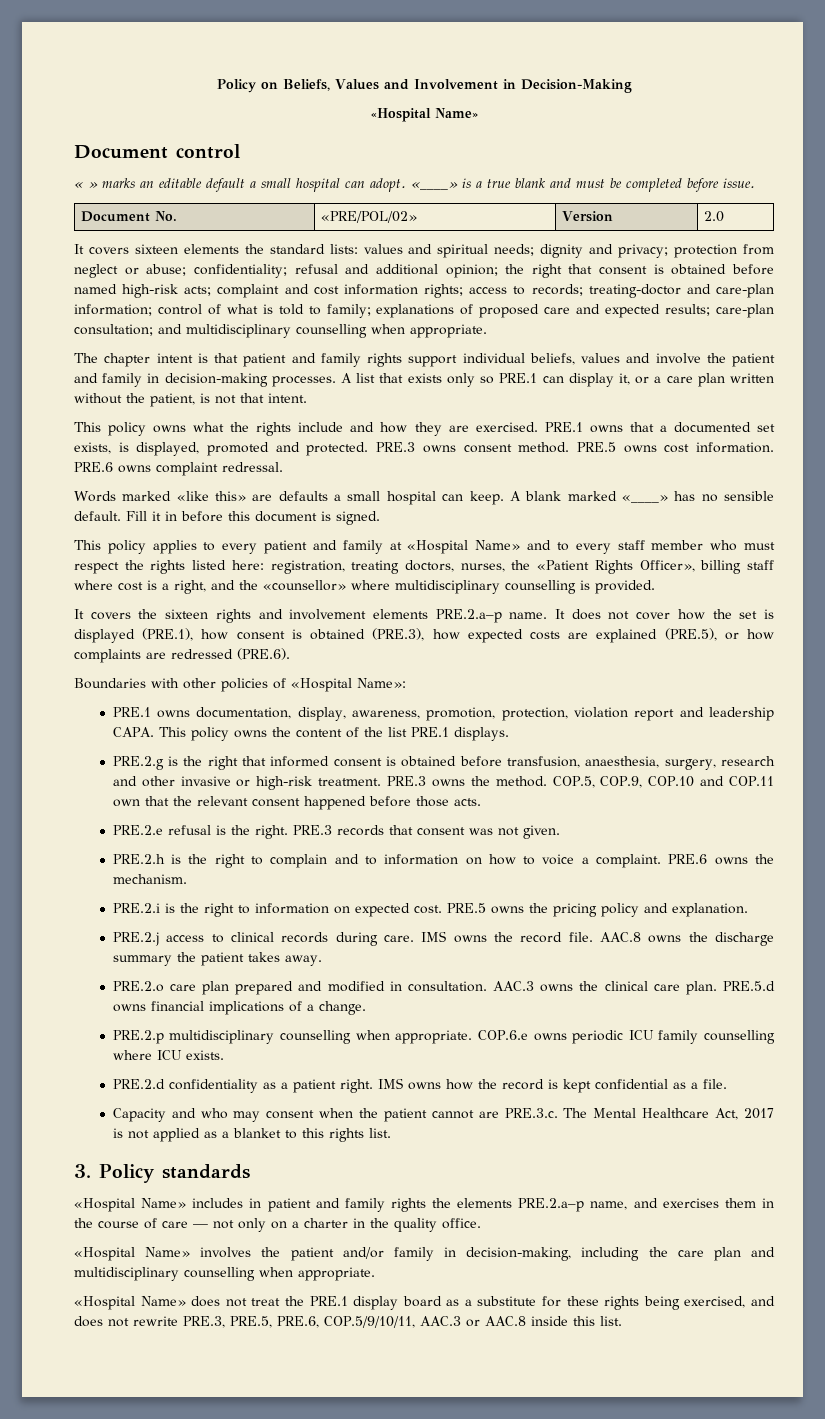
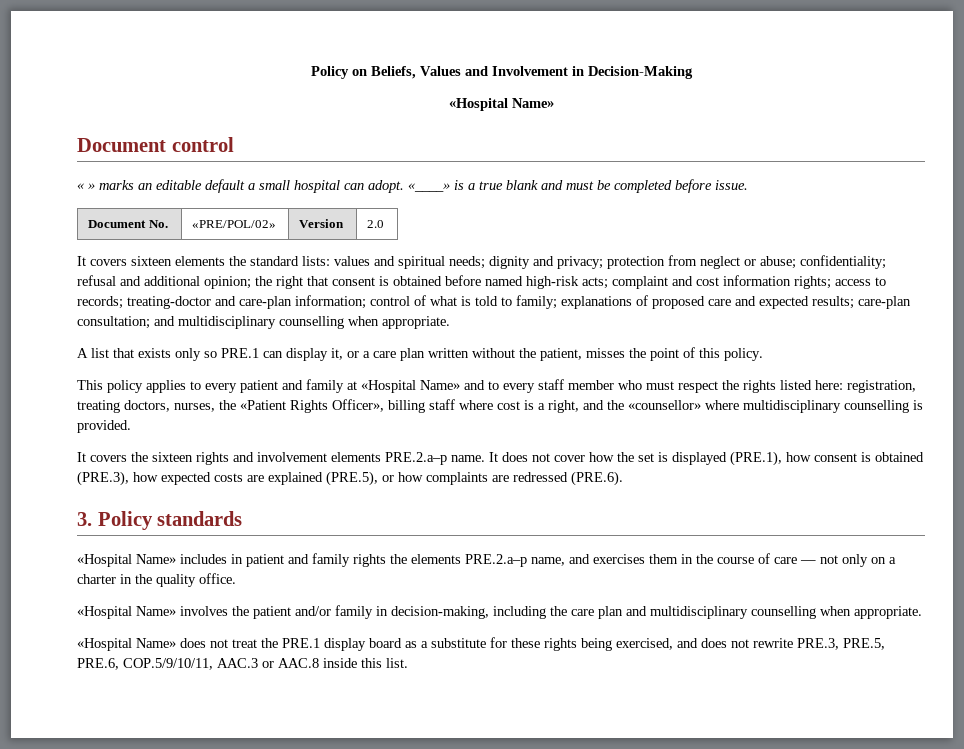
[74,353,775,367] [74,373,336,387] The chapter intent is that patient and family rights support individual beliefs, values and involve the patient and family in decision-making processes. -> (450, 322) none
[200,393,307,404] [74,422,775,436] [74,442,775,456] [74,462,283,476] [74,491,775,505] [74,511,380,525] is not that intent. // This policy owns what the rights include and how they are exercised. PRE.1 owns that a documented set exists, is displayed, promoted and protected. PRE.3 owns consent method. PRE.5 owns cost information. PRE.6 owns complaint redressal. // Words marked «like this» are defaults a small hospital can keep. A blank marked «____» has no sensible default. Fill it in before this document is signed. -> [586,347,763,361] misses the point of this policy.
[74,678,406,692] [112,707,774,721] [112,727,509,741] [112,756,776,770] [112,776,775,790] [112,796,481,810] [112,825,560,839] [112,854,775,868] [112,874,187,884] [112,903,748,917] [112,931,775,946] [112,952,322,966] [112,981,775,995] [112,1001,366,1015] [112,1030,775,1044] [112,1050,224,1060] [112,1078,727,1093] [112,1108,775,1122] [112,1128,391,1142] // Boundaries with other policies of «Hospital Name»: // PRE.1 owns documentation, display, awareness, promotion, protection, violation report and leadership CAPA. This policy owns the content of the list PRE.1 displays. // PRE.2.g is the right that informed consent is obtained before transfusion, anaesthesia, surgery, research and other invasive or high-risk treatment. PRE.3 owns the method. COP.5, COP.9, COP.10 and COP.11 own that the relevant consent happened before those acts. // PRE.2.e refusal is the right. PRE.3 records that consent was not given. // PRE.2.h is the right to complain and to information on how to voice a complaint. PRE.6 owns the mechanism. // PRE.2.i is the right to information on expected cost. PRE.5 owns the pricing policy and explanation. // PRE.2.j access to clinical records during care. IMS owns the record file. AAC.8 owns the discharge summary the patient takes away. // PRE.2.o care plan prepared and modified in consultation. AAC.3 owns the clinical care plan. PRE.5.d owns financial implications of a change. // PRE.2.p multidisciplinary counselling when appropriate. COP.6.e owns periodic ICU family counselling where ICU exists. // PRE.2.d confidentiality as a patient right. IMS owns how the record is kept confidential as a file. // Capacity and who may consent when the patient cannot are PRE.3.c. The Mental Healthcare Act, 2017 is not applied as a blanket to this rights list. -> (623, 478) none

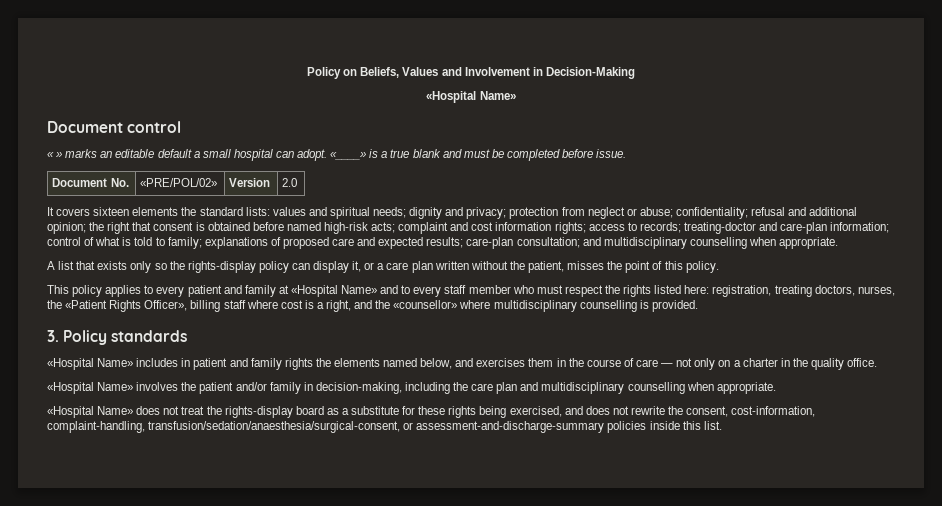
[221,348,259,358] PRE.1 -> [169,261,289,273] the rights-display policy
[77,451,924,466] [77,471,623,486] // It covers the sixteen rights and involvement elements PRE.2.a–p name. It does not cover how the set is displayed (PRE.1), how consent is obtained (PRE.3), how expected costs are explained (PRE.5), or how complaints are redressed (PRE.6). -> (698, 306) none
[465,554,565,567] PRE.2.a–p name, -> [383,358,453,369] named below,
[282,638,366,651] PRE.1 display -> [224,406,293,418] rights-display
[797,638,885,650] [77,658,319,670] PRE.3, PRE.5, PRE.6, COP.5/9/10/11, AAC.3 or AAC.8 -> [668,406,816,417] [47,421,647,433] the consent, cost-information, complaint-handling, transfusion/sedation/anaesthesia/surgical-consent, or assessment-and-discharge-summary policies

